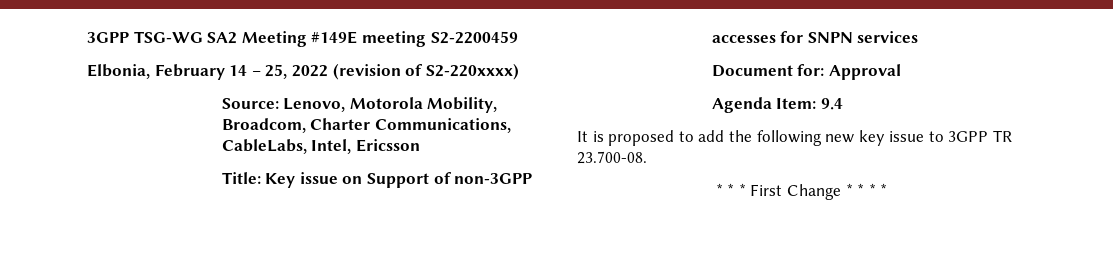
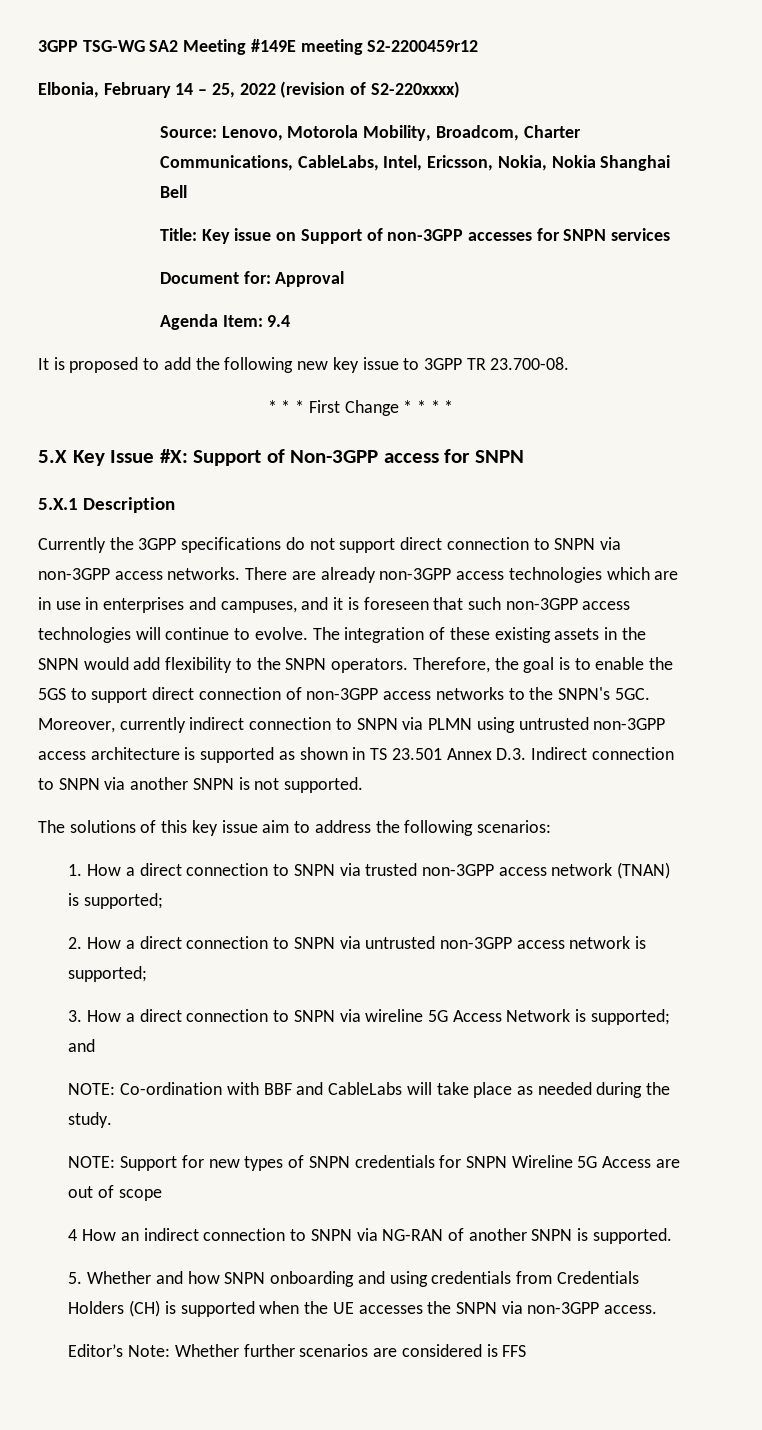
[430,31,518,44] S2-2200459 -> [367,40,479,52] S2-2200459r12
[355,139,420,152] Ericsson -> [427,155,671,171] [159,185,187,198] Ericsson, Nokia, Nokia Shanghai Bell
(888, 189) none -> [38,449,524,466] [38,497,176,513] [38,537,621,553] [38,567,679,583] [38,597,631,613] [38,627,646,643] [38,657,674,673] [38,687,650,703] [38,717,666,733] [38,747,674,763] [38,777,364,793] [38,820,551,836] [68,862,671,879] [68,893,164,909] [68,936,647,949] [68,966,148,982] [68,1009,670,1025] [68,1039,96,1052] [68,1082,671,1098] [68,1112,113,1128] [68,1155,680,1171] [68,1185,162,1201] [68,1228,672,1244] [68,1271,639,1287] [68,1300,658,1317] [68,1344,527,1357] // 5.X Key Issue #X: Support of Non-3GPP access for SNPN // 5.X.1 Description // Currently the 3GPP specifications do not support direct connection to SNPN via non-3GPP access networks. There are already non-3GPP access technologies which are in use in enterprises and campuses, and it is foreseen that such non-3GPP access technologies will continue to evolve. The integration of these existing assets in the SNPN would add flexibility to the SNPN operators. Therefore, the goal is to enable the 5GS to support direct connection of non-3GPP access networks to the SNPN's 5GC. Moreover, currently indirect connection to SNPN via PLMN using untrusted non-3GPP access architecture is supported as shown in TS 23.501 Annex D.3. Indirect connection to SNPN via another SNPN is not supported. // The solutions of this key issue aim to address the following scenarios: // 1. How a direct connection to SNPN via trusted non-3GPP access network (TNAN) is supported; // 2. How a direct connection to SNPN via untrusted non-3GPP access network is supported; // 3. How a direct connection to SNPN via wireline 5G Access Network is supported; and // NOTE: Co-ordination with BBF and CableLabs will take place as needed during the study. // NOTE: Support for new types of SNPN credentials for SNPN Wireline 5G Access are out of scope // 4 How an indirect connection to SNPN via NG-RAN of another SNPN is supported. // 5. Whether and how SNPN onboarding and using credentials from Credentials Holders (CH) is supported when the UE accesses the SNPN via non-3GPP access. // Editor’s Note: Whether further scenarios are considered is FFS

